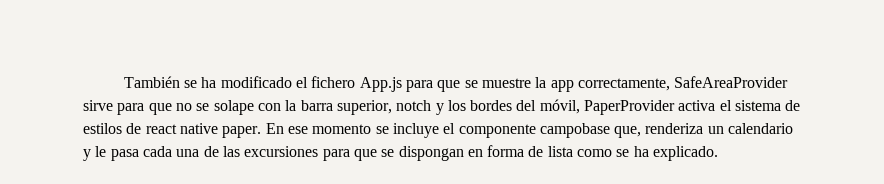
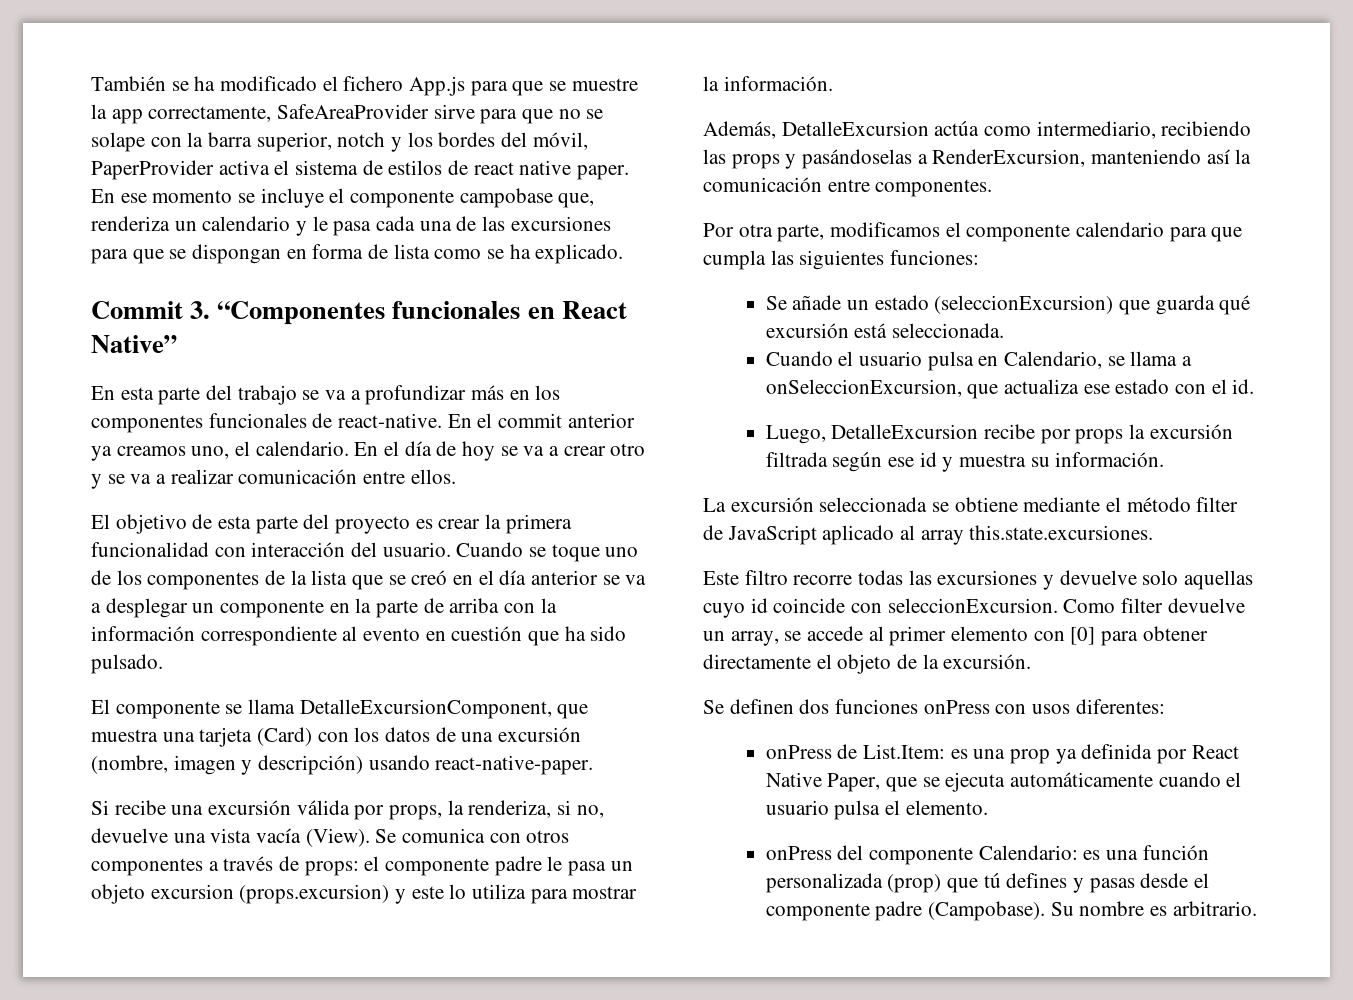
(719, 153) none -> [91,301,627,325] [91,335,177,353] [91,385,561,405] [91,413,635,433] [91,441,646,461] [91,469,456,489] [91,514,572,534] [91,542,639,562] [91,570,647,590] [91,598,557,618] [91,626,627,646] [91,654,163,674] [91,699,589,719] [91,727,582,747] [91,755,594,775] [91,800,604,820] [91,828,570,847] [91,856,633,876] [91,884,638,904] [703,76,833,91] [703,121,1252,139] [703,149,1252,169] [703,177,993,197] [703,222,1243,242] [703,250,980,270] [765,295,1251,315] [765,323,1004,338] [765,351,1192,371] [765,379,1255,399] [765,424,1233,444] [765,452,1165,472] [703,497,1239,512] [703,525,1154,545] [703,570,1254,590] [703,598,1245,618] [703,626,1208,646] [703,654,1032,674] [703,699,1165,714] [765,744,1239,764] [765,772,1242,792] [765,800,988,820] [765,845,1209,865] [765,873,1209,893] [765,901,1257,921] // Commit 3. “Componentes funcionales en React Native” // En esta parte del trabajo se va a profundizar más en los componentes funcionales de react-native. En el commit anterior ya creamos uno, el calendario. En el día de hoy se va a crear otro y se va a realizar comunicación entre ellos. // El objetivo de esta parte del proyecto es crear la primera funcionalidad con interacción del usuario. Cuando se toque uno de los componentes de la lista que se creó en el día anterior se va a desplegar un componente en la parte de arriba con la información correspondiente al evento en cuestión que ha sido pulsado. // El componente se llama DetalleExcursionComponent, que muestra una tarjeta (Card) con los datos de una excursión (nombre, imagen y descripción) usando react-native-paper. // Si recibe una excursión válida por props, la renderiza, si no, devuelve una vista vacía (View). Se comunica con otros componentes a través de props: el componente padre le pasa un objeto excursion (props.excursion) y este lo utiliza para mostrar la información. // Además, DetalleExcursion actúa como intermediario, recibiendo las props y pasándoselas a RenderExcursion, manteniendo así la comunicación entre componentes. // Por otra parte, modificamos el componente calendario para que cumpla las siguientes funciones: // Se añade un estado (seleccionExcursion) que guarda qué excursión está seleccionada. // Cuando el usuario pulsa en Calendario, se llama a onSeleccionExcursion, que actualiza ese estado con el id. // Luego, DetalleExcursion recibe por props la excursión filtrada según ese id y muestra su información. // La excursión seleccionada se obtiene mediante el método filter de JavaScript aplicado al array this.state.excursiones. // Este filtro recorre todas las excursiones y devuelve solo aquellas cuyo id coincide con seleccionExcursion. Como filter devuelve un array, se accede al primer elemento con [0] para obtener directamente el objeto de la excursión. // Se definen dos funciones onPress con usos diferentes: // onPress de List.Item: es una prop ya definida por React Native Paper, que se ejecuta automáticamente cuando el usuario pulsa el elemento. // onPress del componente Calendario: es una función personalizada (prop) que tú defines y pasas desde el componente padre (Campobase). Su nombre es arbitrario.

